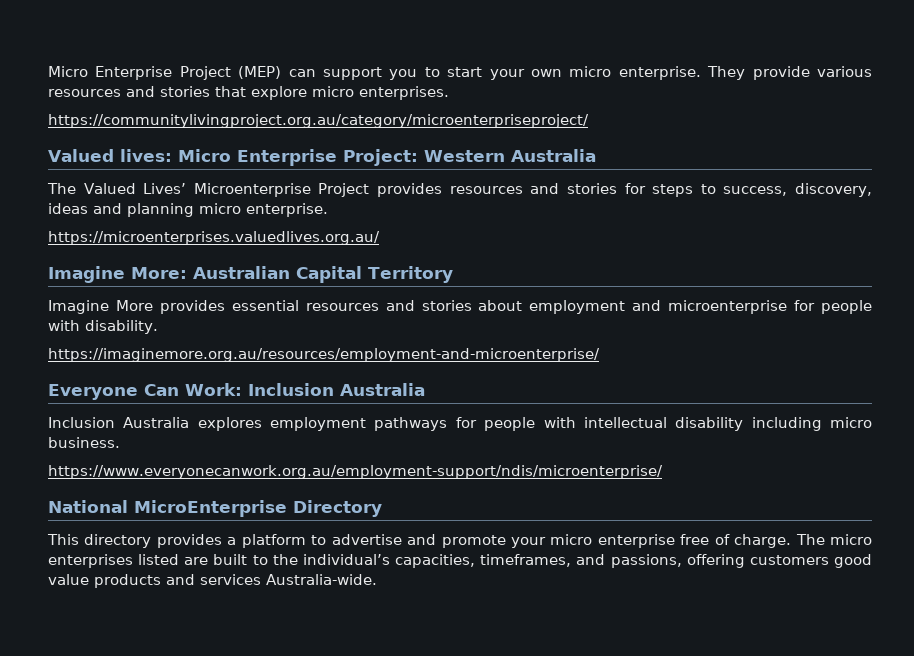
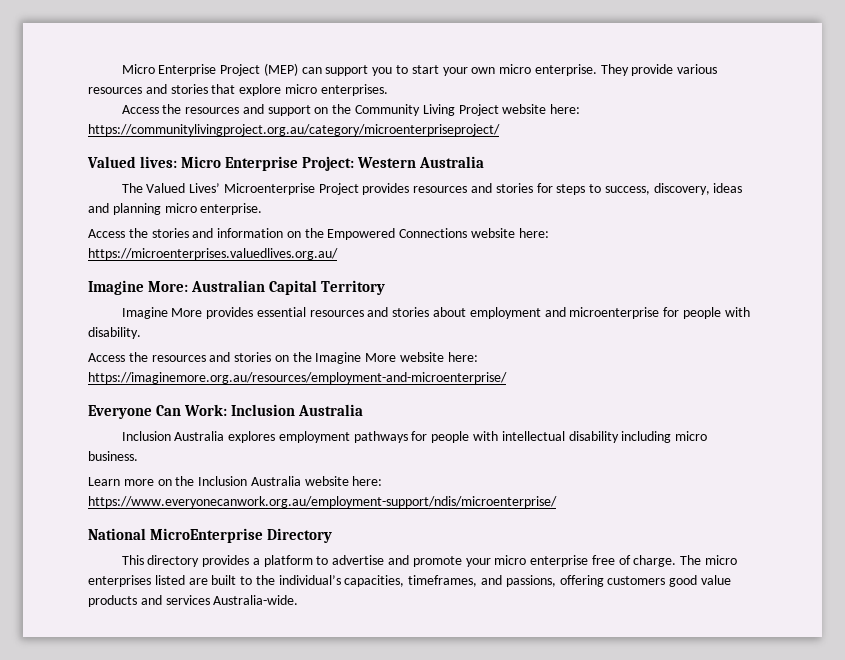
(449, 93) none -> [121,104,581,116] Access the resources and support on the Community Living Project website here:
(328, 210) none -> [88,228,549,240] Access the stories and information on the Empowered Connections website here:
(158, 327) none -> [88,352,478,364] Access the resources and stories on the Imagine More website here:
(120, 442) none -> [88,476,383,486] Learn more on the Inclusion Australia website here:

